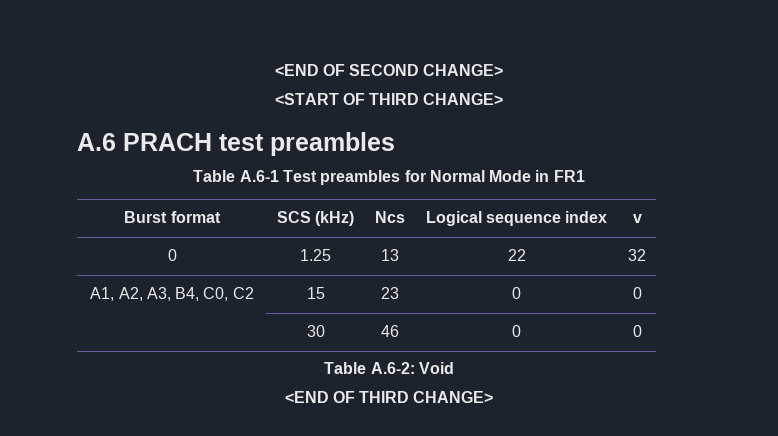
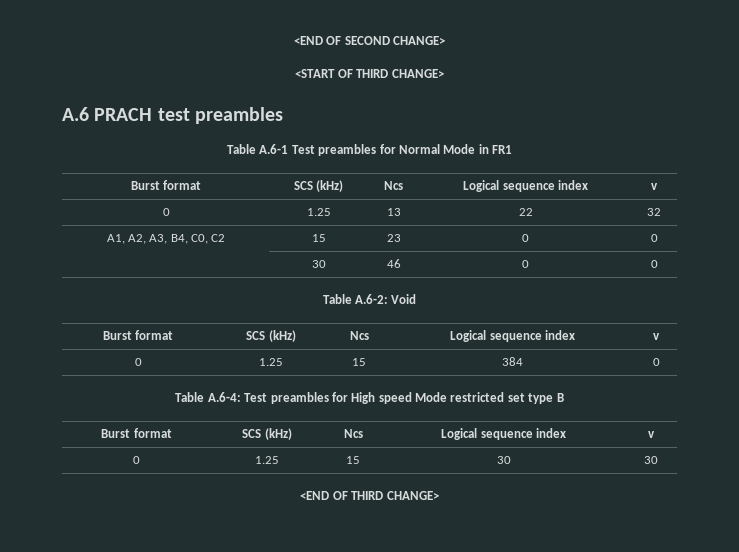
(454, 368) none -> [102,330,174,340] [246,330,296,342] [349,331,369,340] [450,330,575,342] [653,333,660,340] [134,358,142,366] [259,358,283,366] [352,358,366,366] [502,357,523,366] [652,358,660,366] [175,392,564,404] [101,428,172,438] [242,428,292,440] [343,429,363,438] [441,428,566,440] [647,431,655,438] [133,456,140,464] [255,456,279,464] [346,456,360,464] [496,456,511,464] [643,456,658,464] // Burst format | SCS (kHz) | Ncs | Logical sequence index | v // 0 | 1.25 | 15 | 384 | 0 // Table A.6-4: Test preambles for High speed Mode restricted set type B // Burst format | SCS (kHz) | Ncs | Logical sequence index | v // 0 | 1.25 | 15 | 30 | 30

